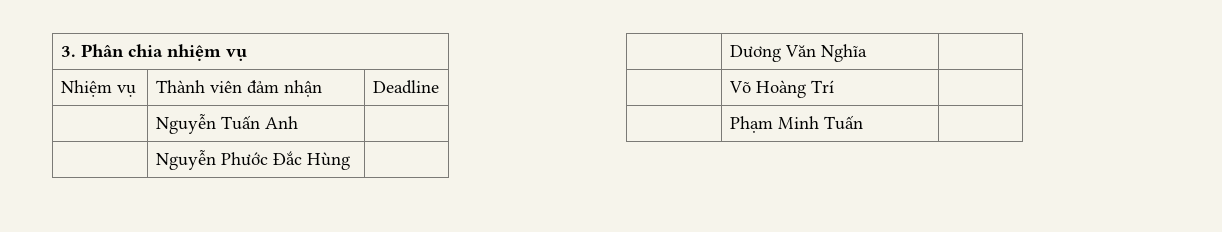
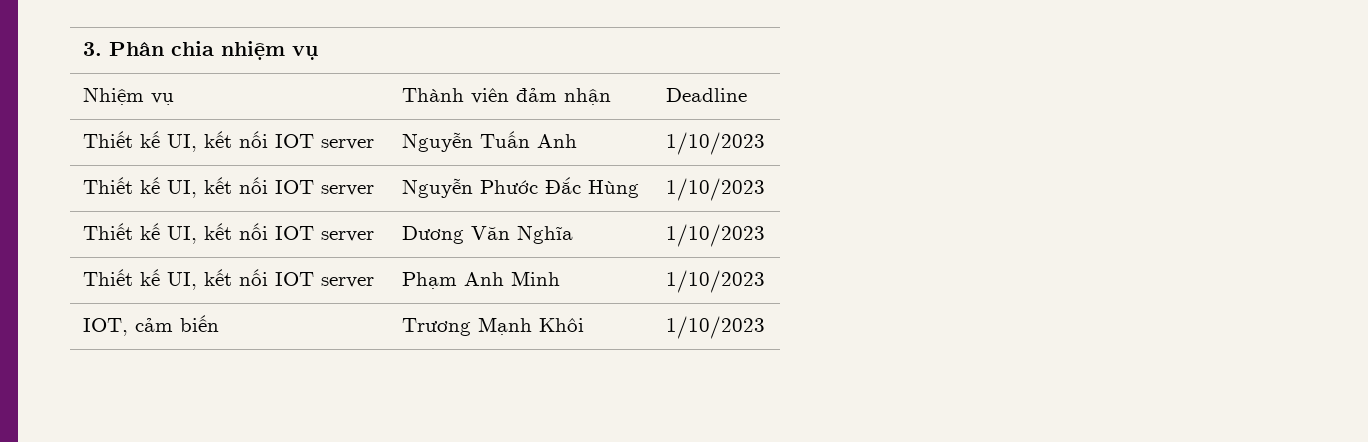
[155,114,298,134] [155,150,350,170] [729,44,867,62] [728,80,834,98] | Nguyễn Tuấn Anh | // | Nguyễn Phước Đắc Hùng | // | Dương Văn Nghĩa | // | Võ Hoàng Trí | // -> [83,131,375,152] [402,131,578,152] [666,132,766,155] [83,177,375,198] [402,177,640,198] [666,178,766,201] [83,223,375,244] [402,225,574,244] [666,224,766,247] [83,269,375,290] Thiết kế UI, kết nối IOT server | Nguyễn Tuấn Anh | 1/10/2023 // Thiết kế UI, kết nối IOT server | Nguyễn Phước Đắc Hùng | 1/10/2023 // Thiết kế UI, kết nối IOT server | Dương Văn Nghĩa | 1/10/2023 // Thiết kế UI, kết nối IOT server
(773, 124) none -> [464,272,505,286] Anh
[823,115,863,130] Tuấn | -> [666,270,766,293] [83,315,220,336] [402,317,585,336] [666,316,766,339] | 1/10/2023 // IOT, cảm biến | Trương Mạnh Khôi | 1/10/2023

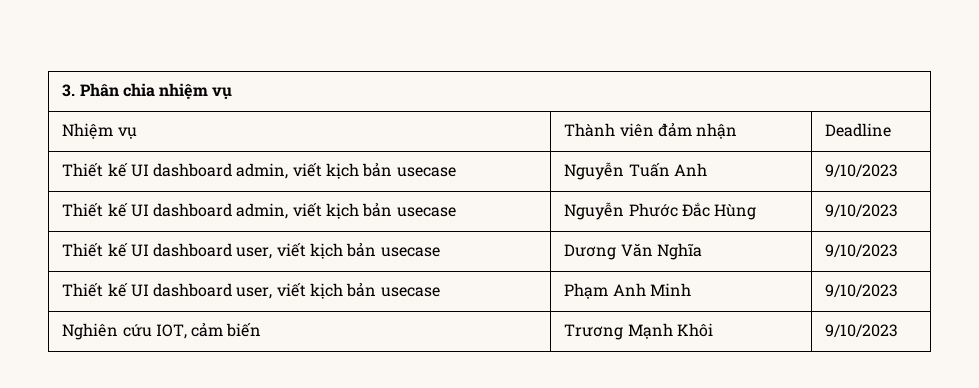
[167,131,375,152] UI, kết nối IOT server -> [130,162,456,179] UI dashboard admin, viết kịch bản usecase
[666,132,766,155] [83,177,375,198] 1/10/2023 // Thiết kế UI, kết nối IOT server -> [825,164,899,177] [62,202,456,219] 9/10/2023 // Thiết kế UI dashboard admin, viết kịch bản usecase
[666,178,766,201] [83,223,375,244] 1/10/2023 // Thiết kế UI, kết nối IOT server -> [825,204,899,217] [62,242,440,259] 9/10/2023 // Thiết kế UI dashboard user, viết kịch bản usecase
[666,224,766,247] [83,269,375,290] 1/10/2023 // Thiết kế UI, kết nối IOT server -> [825,244,899,257] [62,282,440,299] 9/10/2023 // Thiết kế UI dashboard user, viết kịch bản usecase
[666,270,766,293] 1/10/2023 // -> [825,284,899,297] [62,323,152,340] 9/10/2023 // Nghiên cứu
[666,316,766,339] 1/10/2023 -> [825,324,899,337] 9/10/2023

